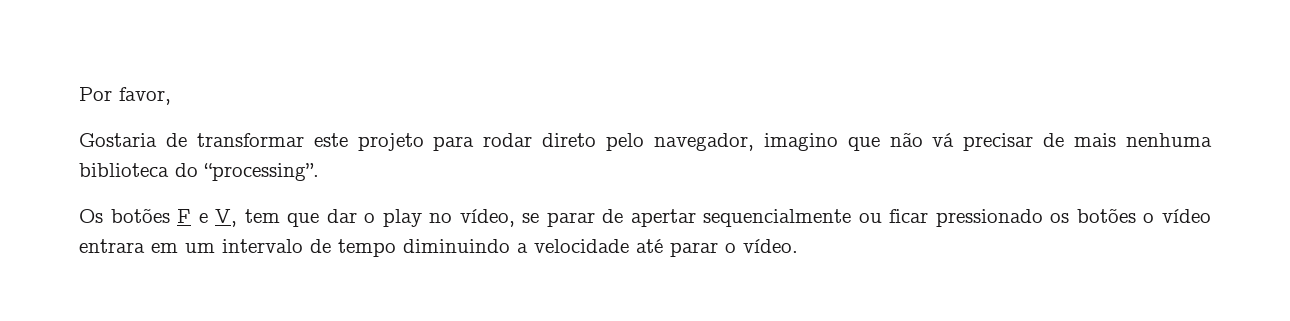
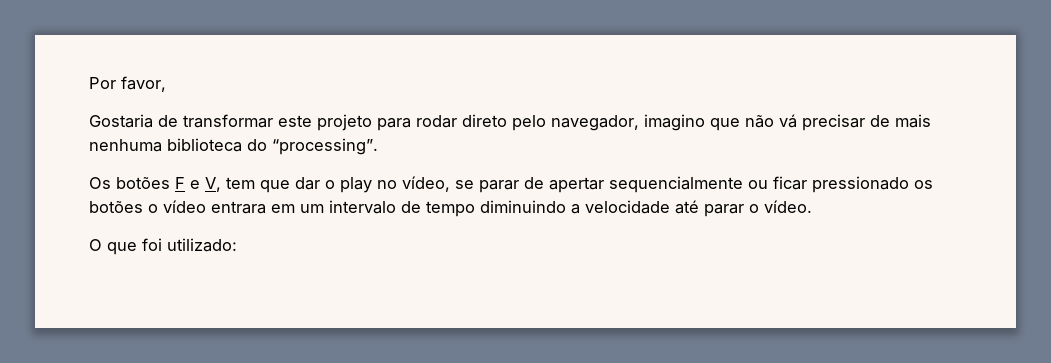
(798, 246) none -> [89,238,237,255] // O que foi utilizado:

